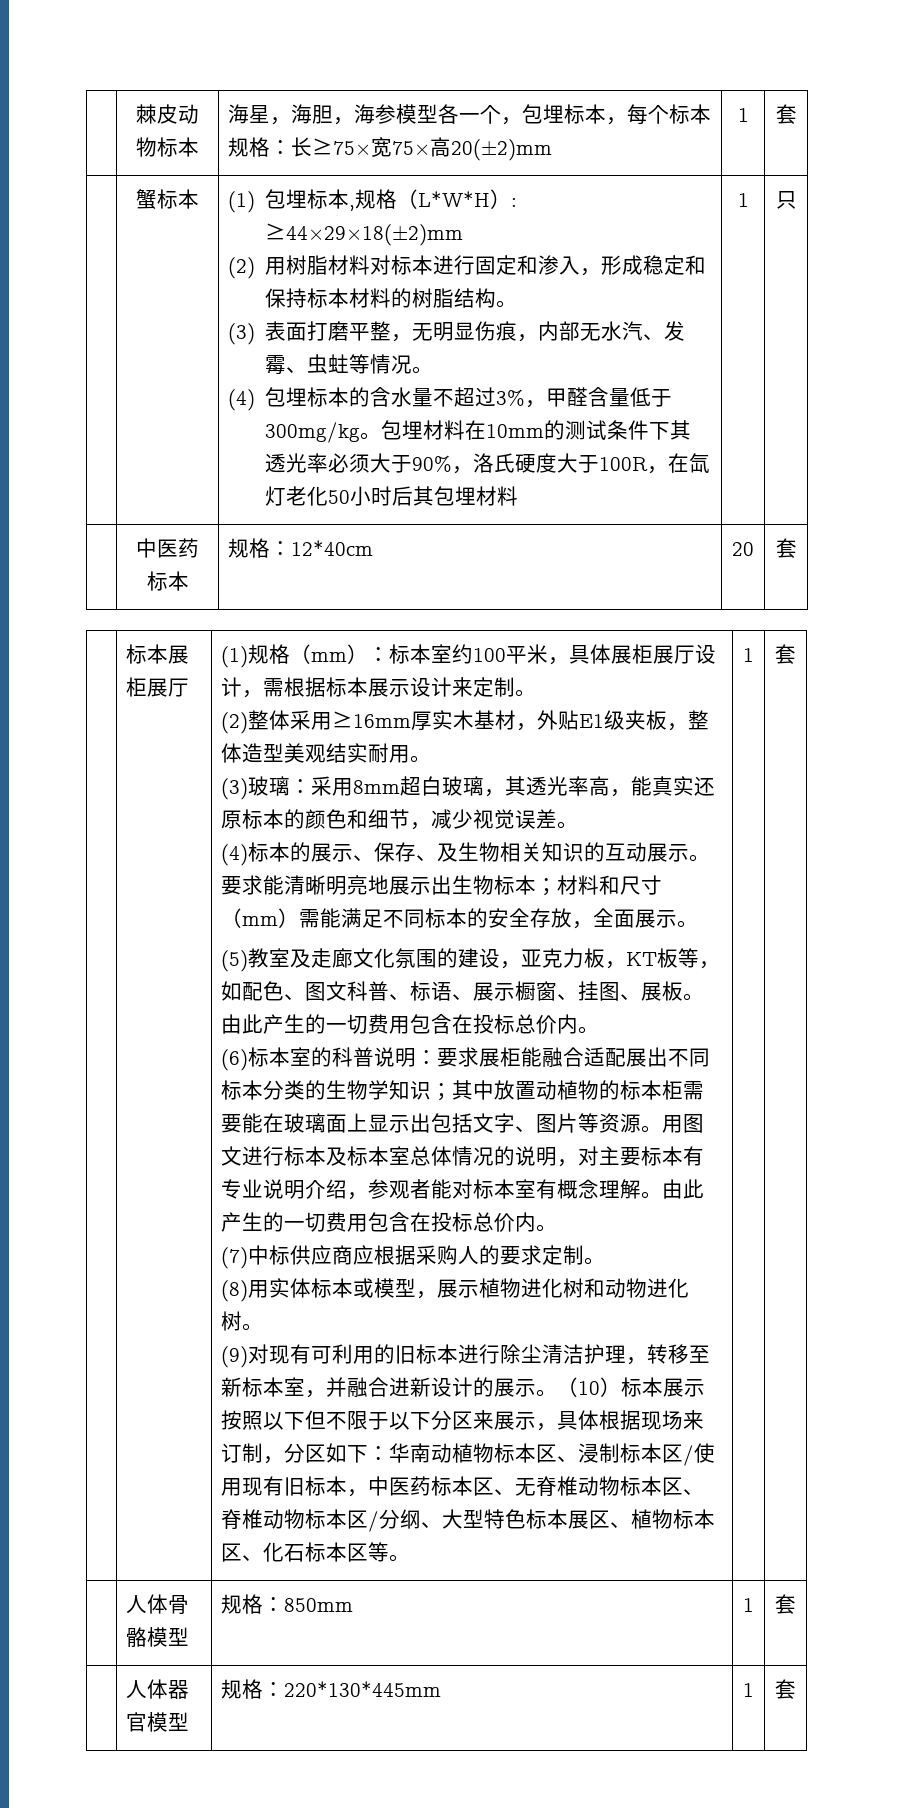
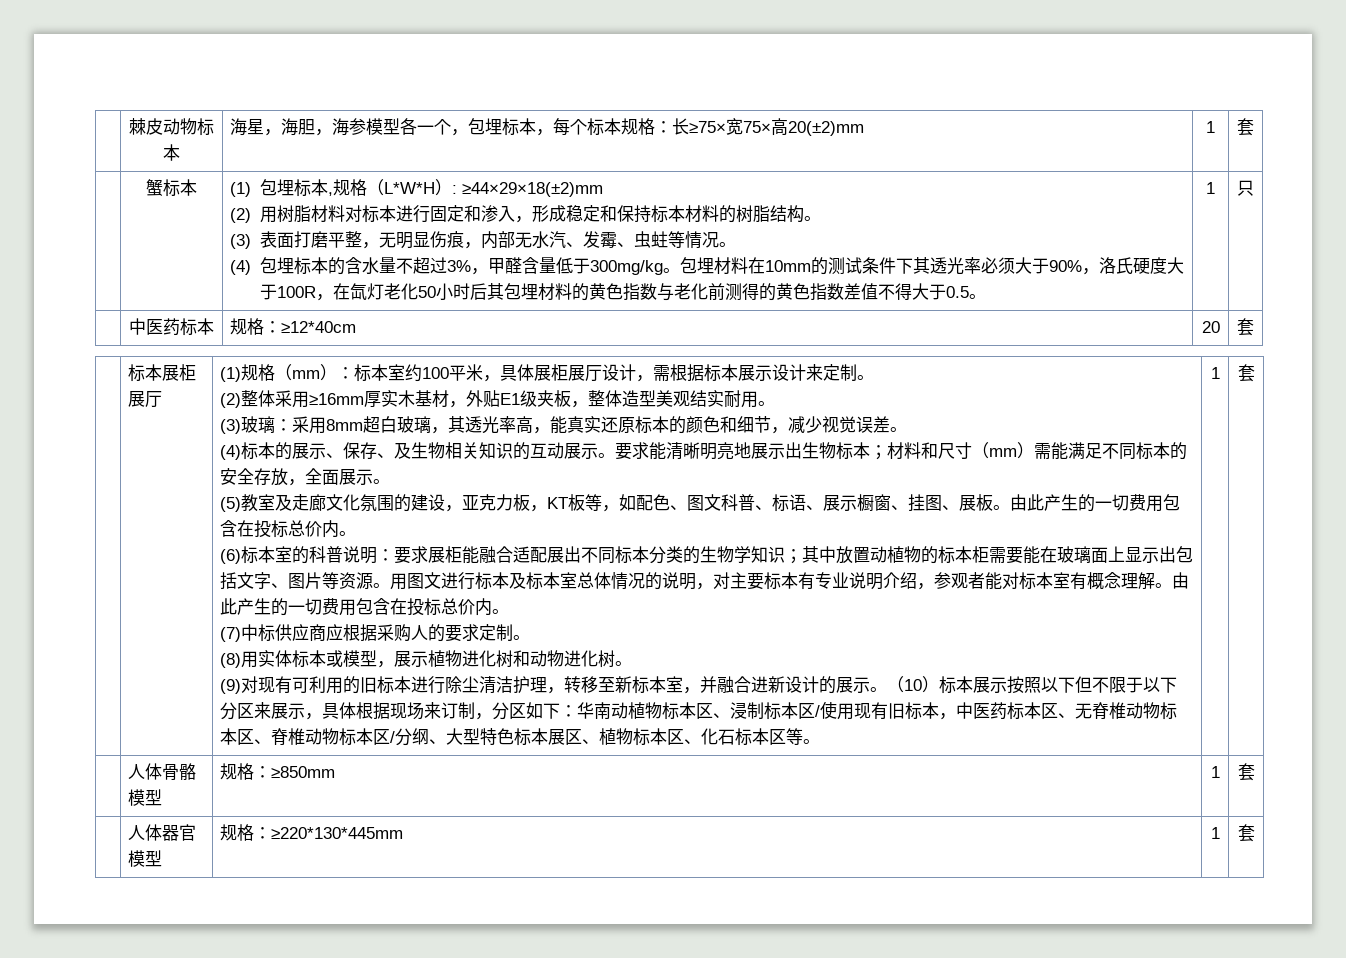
(519, 496) none -> [571,283,986,301] 的黄色指数与老化前测得的黄色指数差值不得大于0.5。
[291,540,374,556] 12*40cm -> [281,321,357,333] ≥12*40cm
[284,1598,354,1612] 850mm -> [271,766,336,778] ≥850mm
[284,1681,442,1697] 220*130*445mm -> [271,827,404,839] ≥220*130*445mm

